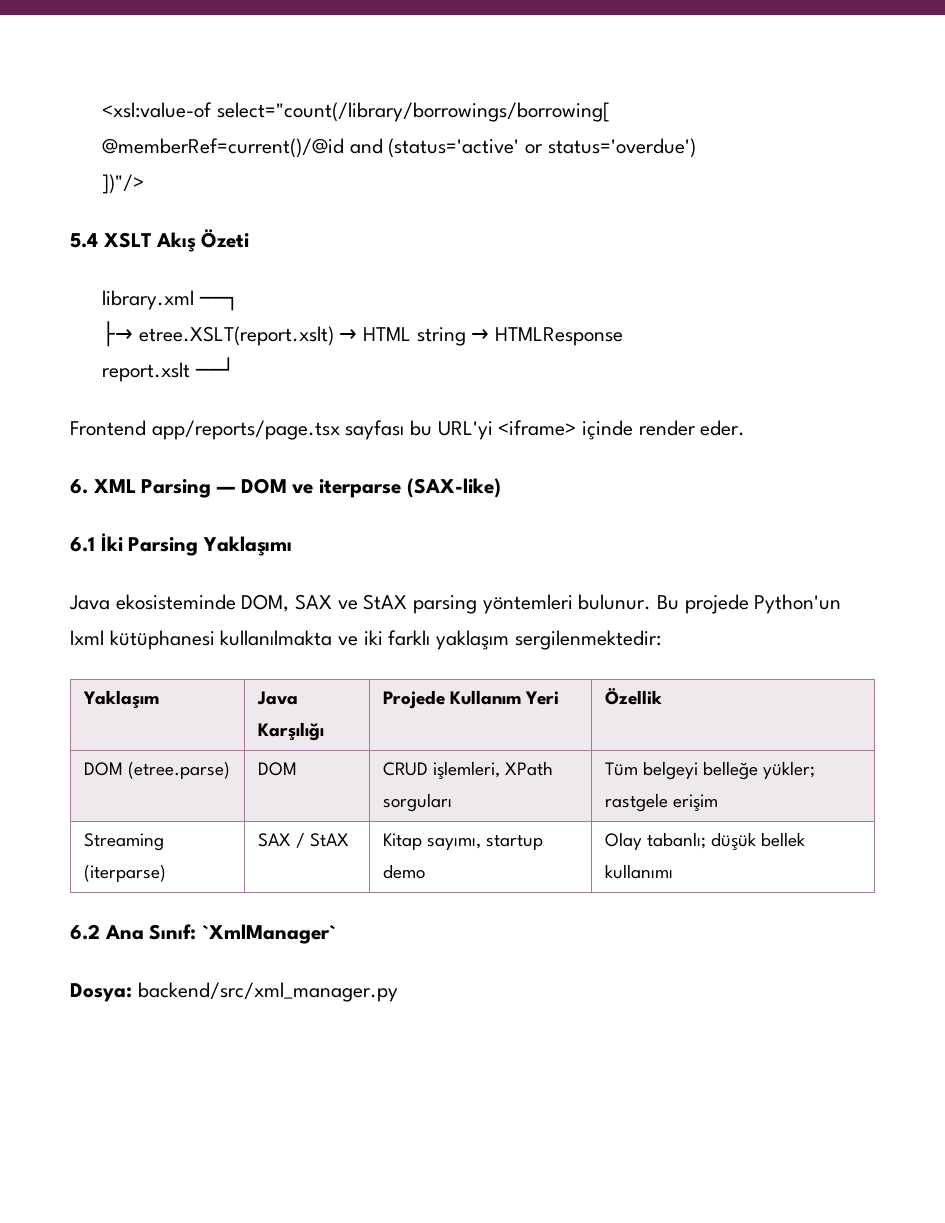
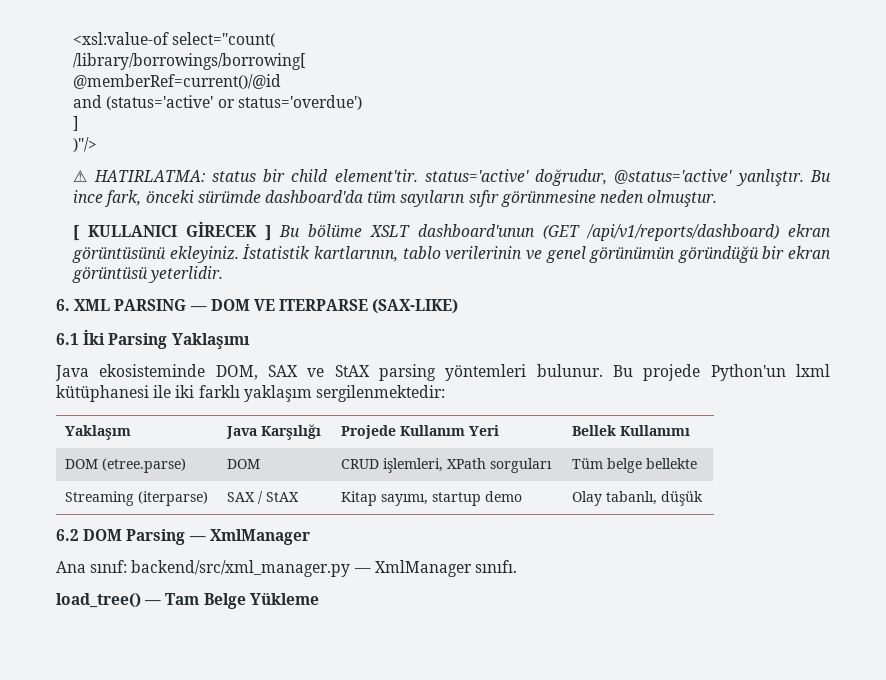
[216,102,610,122] select="count(/library/borrowings/borrowing[ -> [172,32,276,47] [73,53,307,70] select="count( // /library/borrowings/borrowing[
(345, 148) none -> (282, 81) //
[102,174,145,194] [70,229,250,252] [102,290,239,311] [102,321,624,347] [102,357,235,382] [70,420,746,440] ])"/> // 5.4 XSLT Akış Özeti // library.xml ──┐ // ├→ etree.XSLT(report.xslt) → HTML string → HTMLResponse // report.xslt ──┘ // Frontend app/reports/page.tsx sayfası bu URL'yi <iframe> içinde render eder. -> [73,116,80,131] [73,137,98,152] [73,169,832,186] [73,190,718,207] [73,221,831,241] [72,243,831,263] [72,266,224,283] ] // )"/> // ⚠ HATIRLATMA: status bir child element'tir. status='active' doğrudur, @status='active' yanlıştır. Bu ince fark, önceki sürümde dashboard'da tüm sayıların sıfır görünmesine neden olmuştur. // [ KULLANICI GİRECEK ] Bu bölüme XSLT dashboard'unun (GET /api/v1/reports/dashboard) ekran görüntüsünü ekleyiniz. İstatistik kartlarının, tablo verilerinin ve genel görünümün göründüğü bir ekran görüntüsü yeterlidir.
[141,479,212,498] Parsing -> [114,299,187,311] PARSING
[292,478,501,498] ve iterparse (SAX-like) -> [253,299,459,314] VE ITERPARSE (SAX-LIKE)
[220,630,359,646] kullanılmakta ve -> [153,385,172,398] ile
[604,687,662,705] Özellik -> [571,425,690,436] Bellek Kullanımı
[643,761,816,780] [604,793,719,812] belgeyi belleğe yükler; rastgele erişim -> [606,458,697,473] belge bellekte
[647,832,707,849] tabanlı; -> [605,491,657,505] tabanlı,
[761,832,806,847] [604,864,673,879] bellek kullanımı -> (703, 498) none
[104,924,337,944] [70,982,398,1002] Ana Sınıf: `XmlManager` // Dosya: backend/src/xml_manager.py -> [83,529,310,545] [56,560,517,577] [56,592,319,609] DOM Parsing — XmlManager // Ana sınıf: backend/src/xml_manager.py — XmlManager sınıfı. // load_tree() — Tam Belge Yükleme

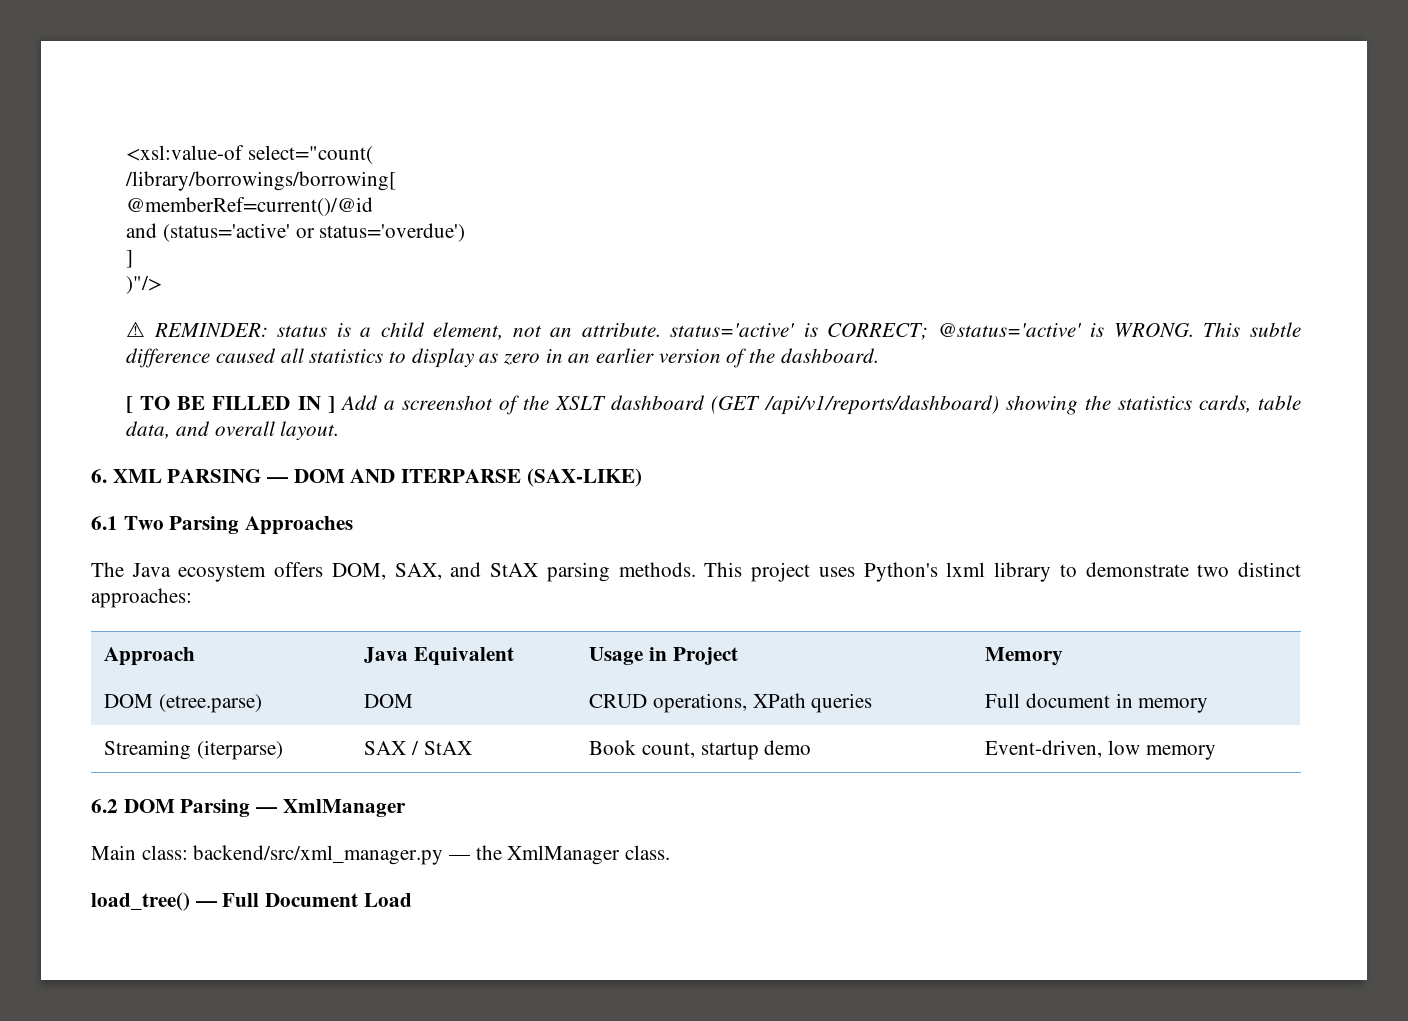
[93,169,832,186] [73,190,718,207] [73,221,831,241] [72,243,831,263] [72,266,224,283] HATIRLATMA: status bir child element'tir. status='active' doğrudur, @status='active' yanlıştır. Bu ince fark, önceki sürümde dashboard'da tüm sayıların sıfır görünmesine neden olmuştur. // [ KULLANICI GİRECEK ] Bu bölüme XSLT dashboard'unun (GET /api/v1/reports/dashboard) ekran görüntüsünü ekleyiniz. İstatistik kartlarının, tablo verilerinin ve genel görünümün göründüğü bir ekran görüntüsü yeterlidir. -> [153,322,1301,340] [126,348,879,368] [126,395,1301,415] [126,421,340,441] REMINDER: status is a child element, not an attribute. status='active' is CORRECT; @status='active' is WRONG. This subtle difference caused all statistics to display as zero in an earlier version of the dashboard. // [ TO BE FILLED IN ] Add a screenshot of the XSLT dashboard (GET /api/v1/reports/dashboard) showing the statistics cards, table data, and overall layout.
[253,299,275,311] VE -> [350,469,396,483] AND
[83,329,250,350] [55,364,831,381] [56,385,445,402] [64,425,131,440] [225,424,321,440] [340,425,499,439] [571,425,690,436] [64,458,186,473] [226,459,260,469] [340,458,552,473] [571,458,697,473] İki Parsing Yaklaşımı // Java ekosisteminde DOM, SAX ve StAX parsing yöntemleri bulunur. Bu projede Python'un lxml kütüphanesi ile iki farklı yaklaşım sergilenmektedir: // Yaklaşım | Java Karşılığı | Projede Kullanım Yeri | Bellek Kullanımı // DOM (etree.parse) | DOM | CRUD işlemleri, XPath sorguları | Tüm belge bellekte -> [123,516,354,535] [91,562,1301,582] [91,588,192,608] [104,647,196,666] [364,647,514,666] [589,647,738,665] [985,647,1064,666] [104,694,262,713] [364,694,414,708] [589,693,873,713] [985,693,1209,713] Two Parsing Approaches // The Java ecosystem offers DOM, SAX, and StAX parsing methods. This project uses Python's lxml library to demonstrate two distinct approaches: // Approach | Java Equivalent | Usage in Project | Memory // DOM (etree.parse) | DOM | CRUD operations, XPath queries | Full document in memory
[340,491,428,506] Kitap sayımı, -> [589,740,695,758] Book count,
[571,491,703,506] Olay tabanlı, düşük -> [985,740,1216,760] Event-driven, low memory
[56,560,517,577] Ana sınıf: backend/src/xml_manager.py — XmlManager sınıfı. -> [91,845,671,865] Main class: backend/src/xml_manager.py — the XmlManager class.
[165,592,319,609] Tam Belge Yükleme -> [222,893,412,907] Full Document Load

